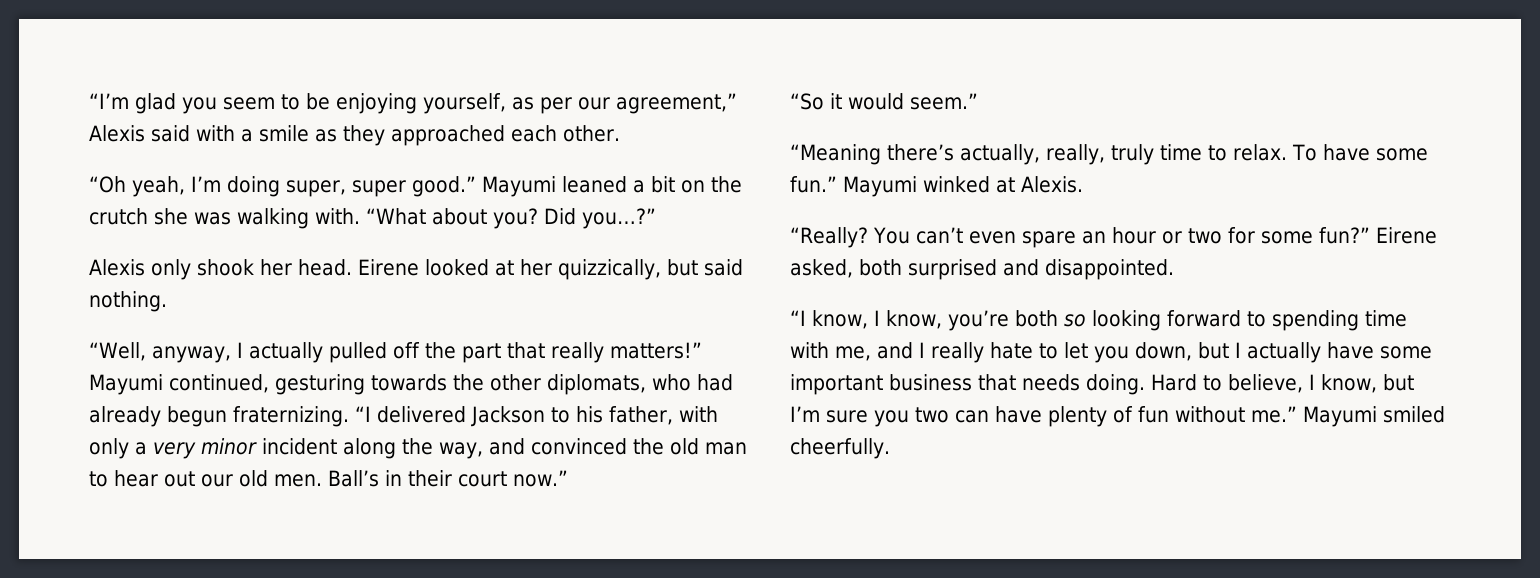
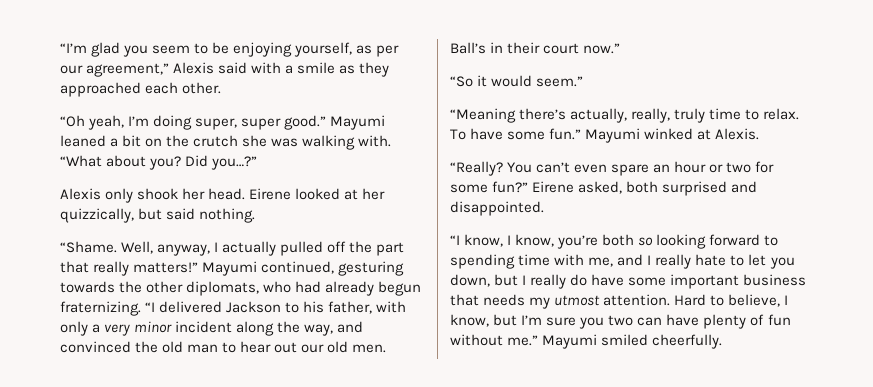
[89,342,146,361] “Well, -> [60,241,154,254] “Shame. Well,
[1247,342,1321,363] actually -> [530,274,588,289] really do
[1086,374,1145,395] doing. -> [529,294,671,309] my utmost attention.

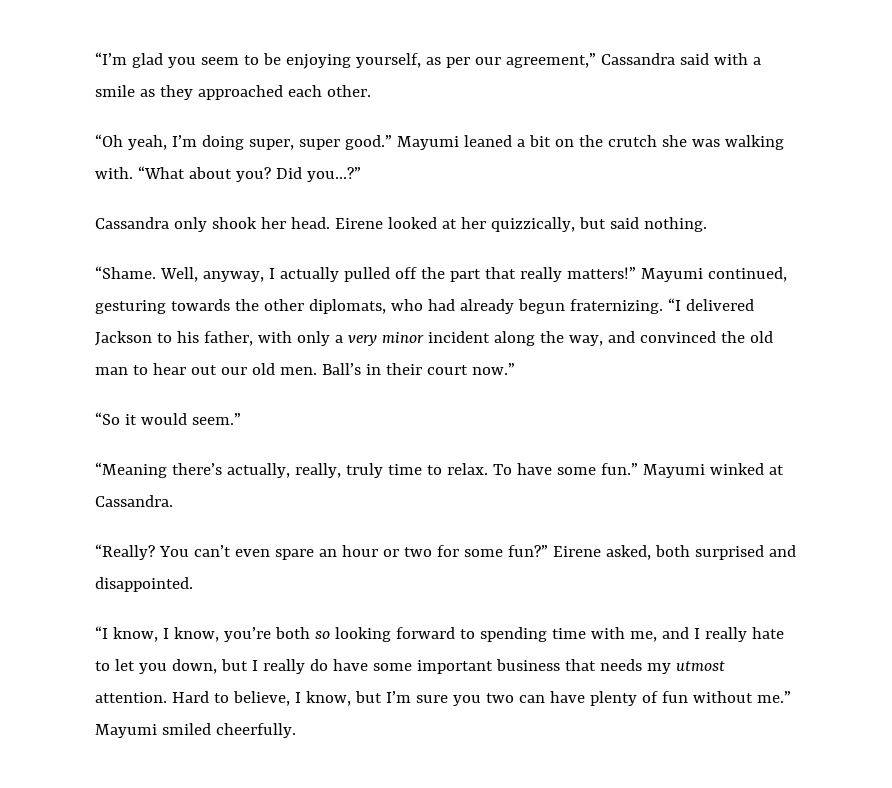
[173,62,215,74] Alexis -> [600,53,675,65] Cassandra
[60,188,101,200] Alexis -> [95,217,169,229] Cassandra
[715,128,760,140] Alexis. -> [95,495,173,507] Cassandra.

